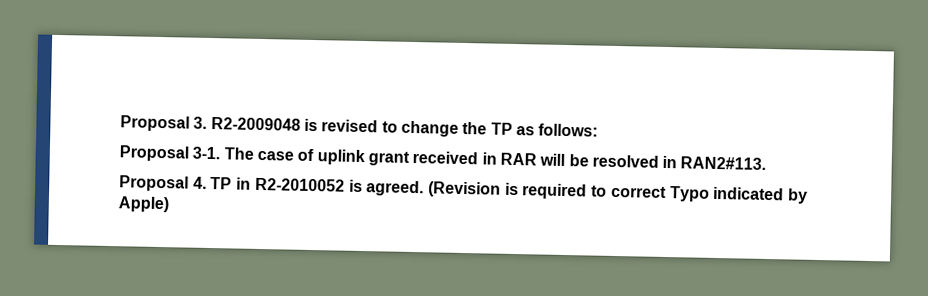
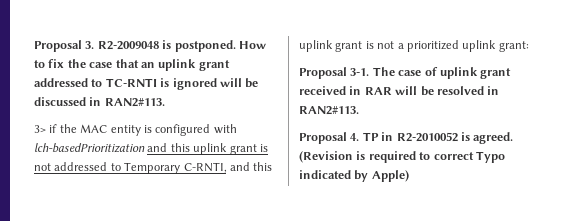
[321,119,599,137] revised to change the TP as follows: -> [174,40,266,52] [34,59,230,71] [34,78,259,90] [34,97,165,107] [34,124,237,136] [34,143,268,155] [34,162,273,174] [299,40,529,52] postponed. How to fix the case that an uplink grant addressed to TC-RNTI is ignored will be discussed in RAN2#113. // 3> if the MAC entity is configured with lch-basedPrioritization and this uplink grant is not addressed to Temporary C-RNTI, and this uplink grant is not a prioritized uplink grant:

